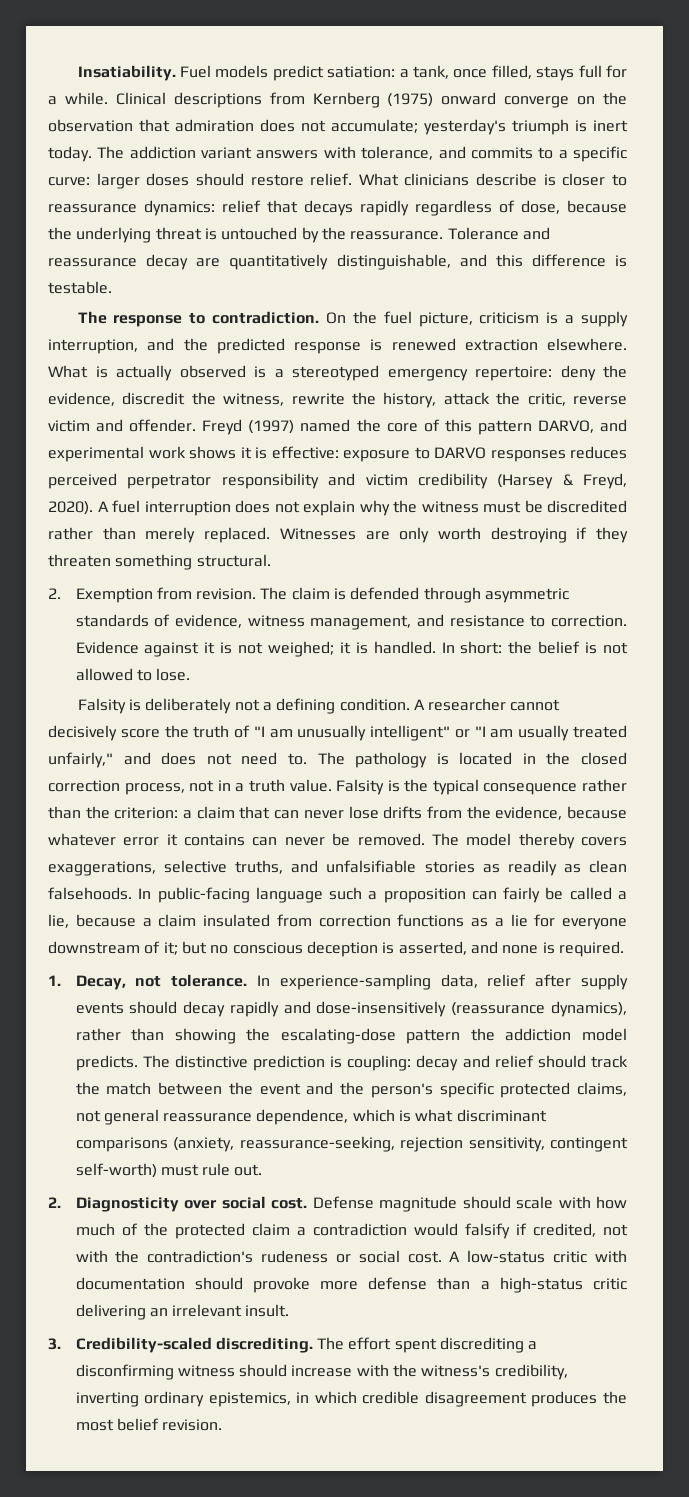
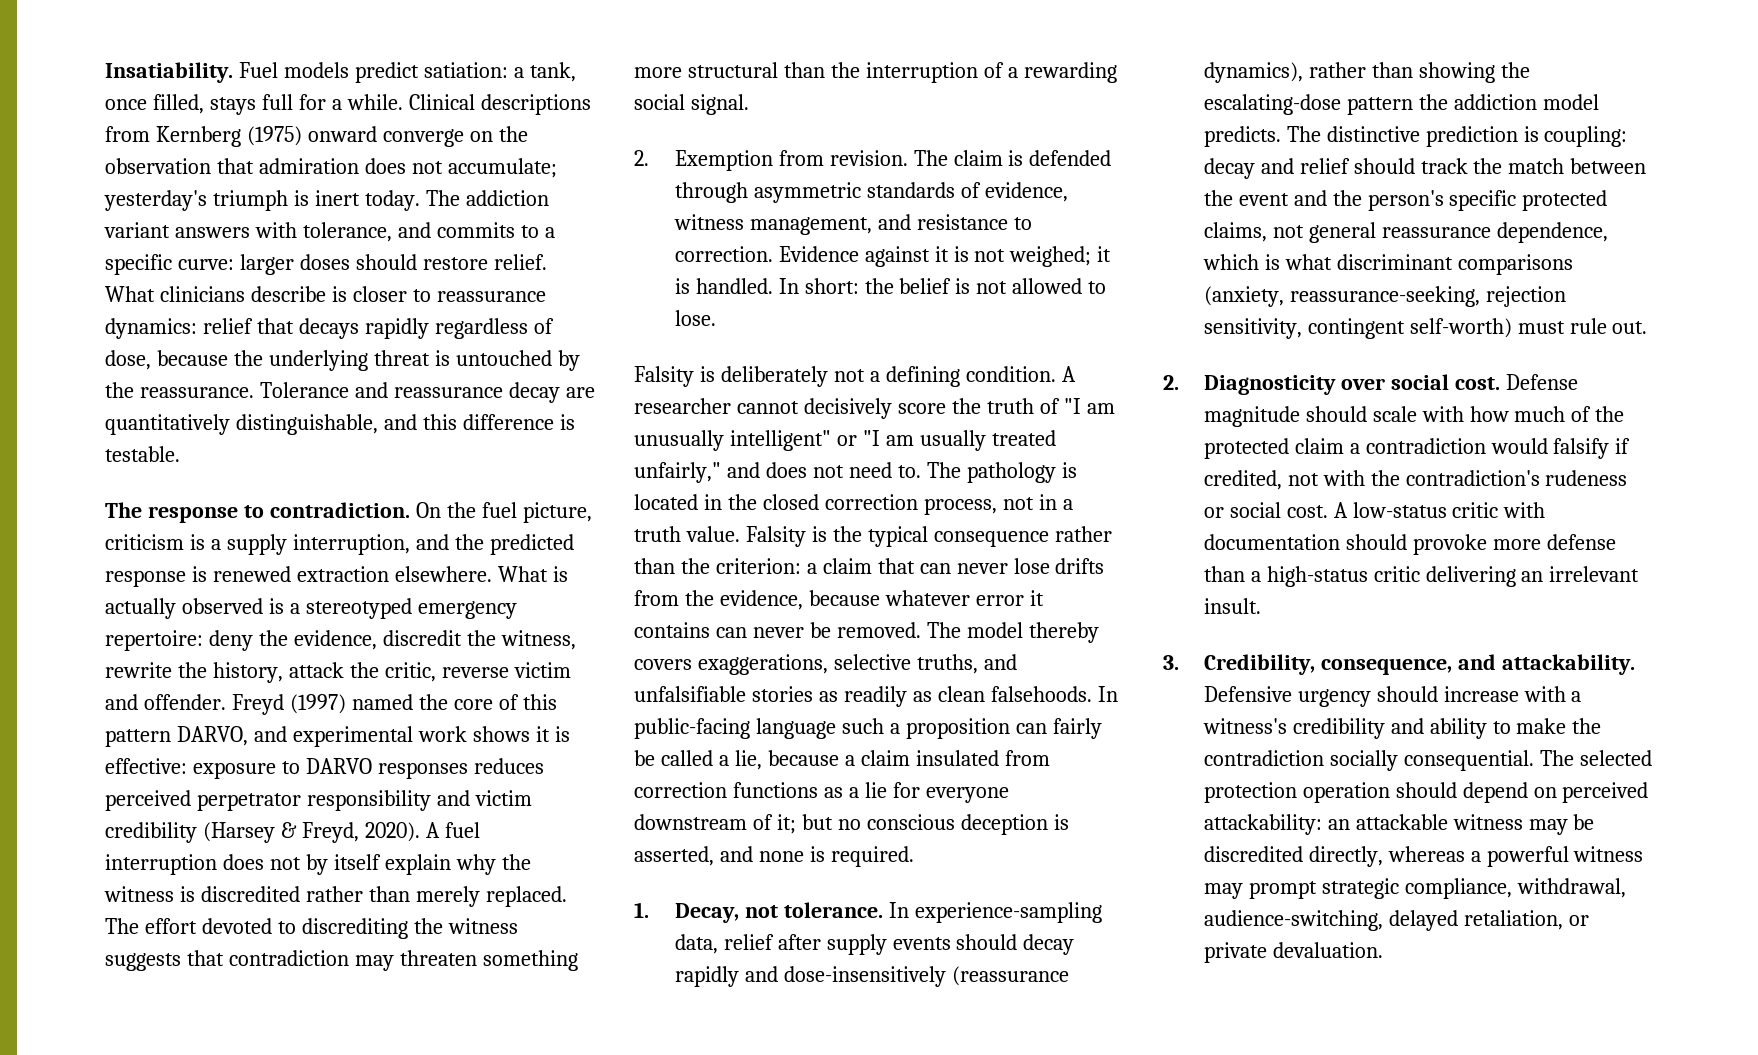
(300, 507) none -> [305,854,381,875] by itself
[483,500,543,513] must be -> [179,886,195,902] is
[279,527,629,543] [48,554,271,570] Witnesses are only worth destroying if they threaten something structural. -> [105,918,518,939] [105,950,578,971] [634,62,1117,83] [634,94,749,115] The effort devoted to discrediting the witness suggests that contradiction may threaten something more structural than the interruption of a rewarding social signal.
[75,1337,538,1353] [75,1364,568,1380] [75,1391,628,1407] [75,1418,223,1431] Credibility-scaled discrediting. The effort spent discrediting a disconfirming witness should increase with the witness's credibility, inverting ordinary epistemics, in which credible disagreement produces the most belief revision. -> [1203,654,1635,675] [1203,686,1582,707] [1202,718,1602,739] [1203,750,1652,771] [1203,782,1649,803] [1203,814,1595,835] [1203,846,1644,867] [1203,878,1626,899] [1203,910,1589,931] [1203,942,1383,963] Credibility, consequence, and attackability. Defensive urgency should increase with a witness's credibility and ability to make the contradiction socially consequential. The selected protection operation should depend on perceived attackability: an attackable witness may be discredited directly, whereas a powerful witness may prompt strategic compliance, withdrawal, audience-switching, delayed retaliation, or private devaluation.

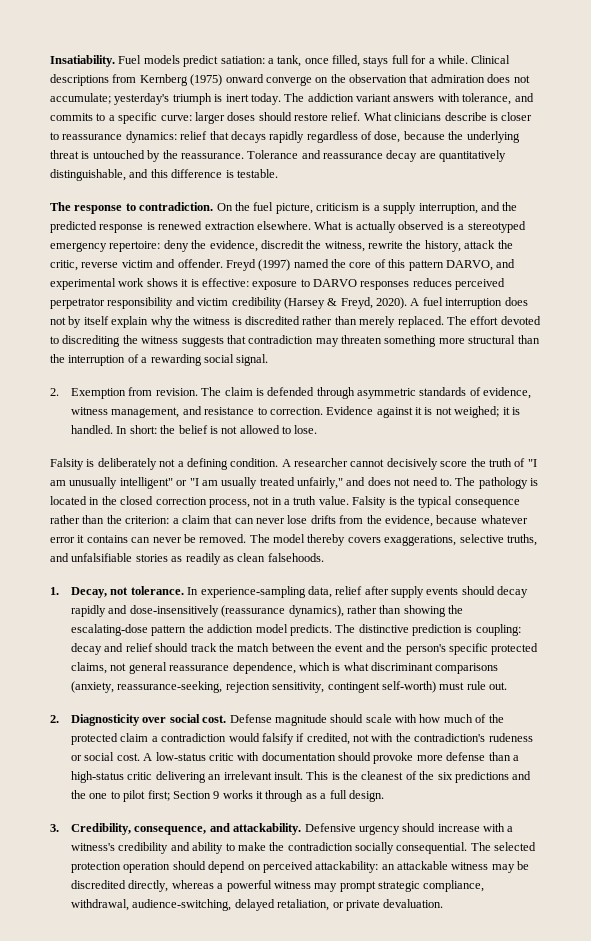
[1097,686,1118,702] [634,718,1102,739] [634,750,1050,770] [634,782,1009,803] [634,814,1069,835] [634,846,914,867] In public-facing language such a proposition can fairly be called a lie, because a claim insulated from correction functions as a lie for everyone downstream of it; but no conscious deception is asserted, and none is required. -> (324, 557) none
(1261, 606) none -> [306,771,532,783] [71,790,384,802] This is the cleanest of the six predictions and the one to pilot first; Section 9 works it through as a full design.

